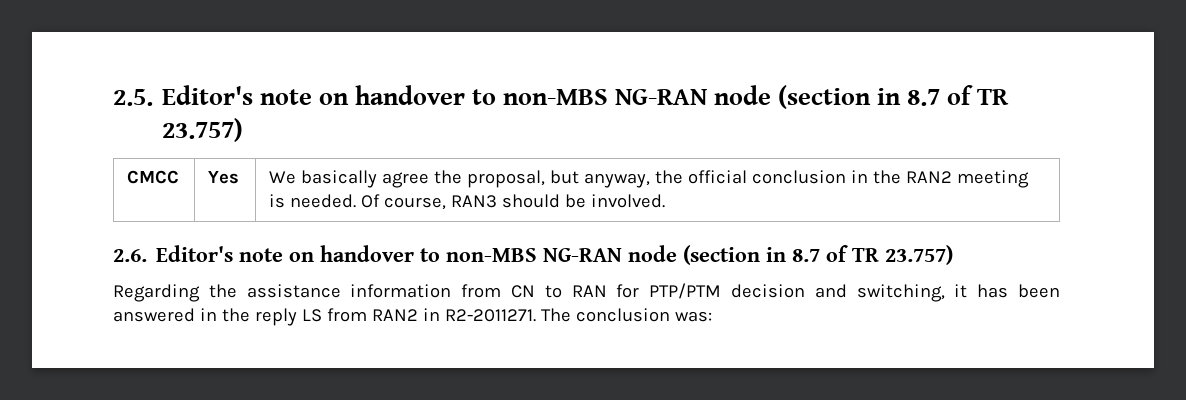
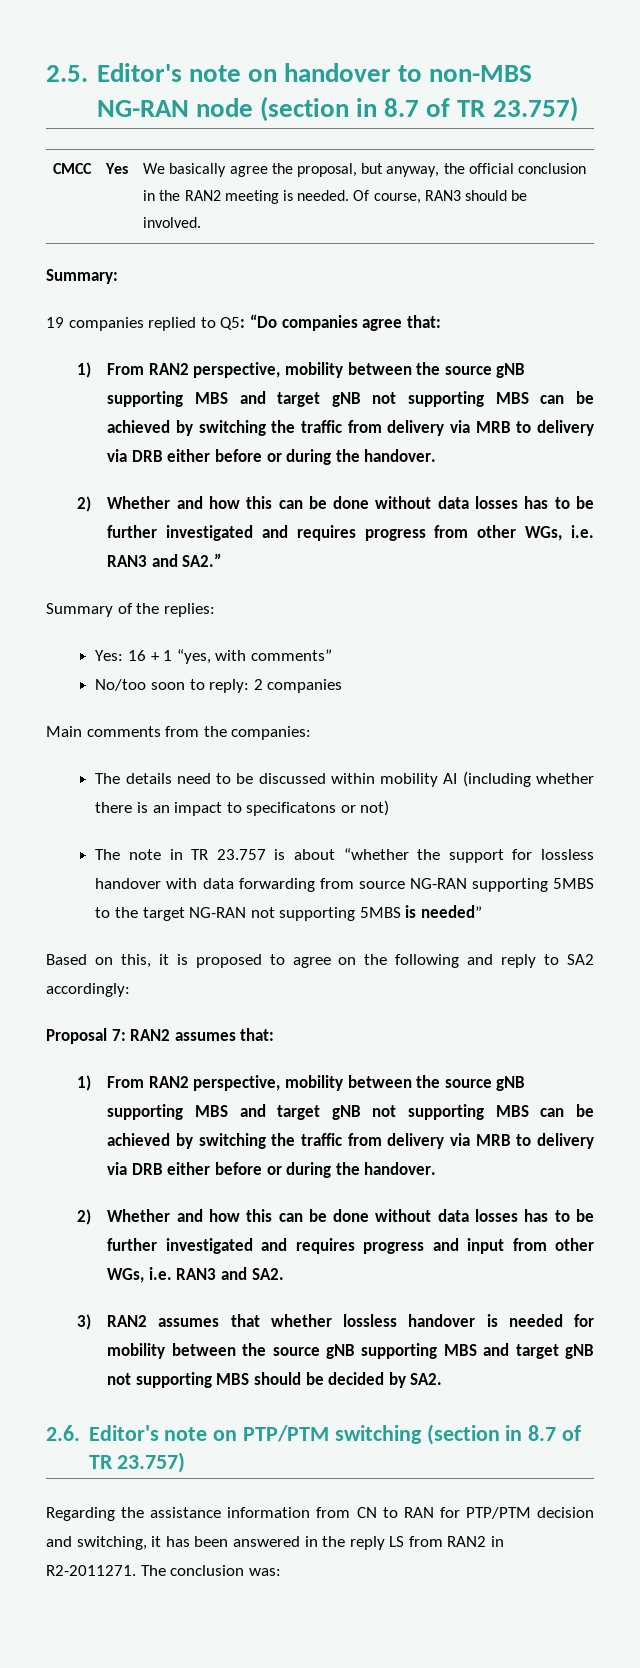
(666, 201) none -> [46,269,118,284] [46,314,441,331] [76,362,526,378] [107,391,594,407] [107,420,594,436] [107,449,437,465] [76,496,594,512] [107,525,594,541] [107,553,222,567] [46,603,215,617] [95,649,332,664] [95,679,343,693] [46,726,312,740] [95,771,594,787] [95,800,390,816] [95,848,595,863] [95,878,594,892] [95,905,483,921] [46,954,595,968] [46,983,130,997] [46,1028,275,1044] [76,1075,526,1091] [107,1104,594,1120] [107,1133,594,1149] [107,1162,437,1178] [76,1209,594,1225] [107,1238,594,1254] [107,1267,284,1283] [76,1314,594,1330] [107,1343,595,1359] [107,1372,443,1388] // Summary: // 19 companies replied to Q5: “Do companies agree that: // 1) From RAN2 perspective, mobility between the source gNB supporting MBS and target gNB not supporting MBS can be achieved by switching the traffic from delivery via MRB to delivery via DRB either before or during the handover. // 2) Whether and how this can be done without data losses has to be further investigated and requires progress from other WGs, i.e. RAN3 and SA2.” // Summary of the replies: // Yes: 16 + 1 “yes, with comments” // No/too soon to reply: 2 companies // Main comments from the companies: // The details need to be discussed within mobility AI (including whether there is an impact to specificatons or not) // The note in TR 23.757 is about “whether the support for lossless handover with data forwarding from source NG-RAN supporting 5MBS to the target NG-RAN not supporting 5MBS is needed” // Based on this, it is proposed to agree on the following and reply to SA2 accordingly: // Proposal 7: RAN2 assumes that: // 1) From RAN2 perspective, mobility between the source gNB supporting MBS and target gNB not supporting MBS can be achieved by switching the traffic from delivery via MRB to delivery via DRB either before or during the handover. // 2) Whether and how this can be done without data losses has to be further investigated and requires progress and input from other WGs, i.e. RAN3 and SA2. // 3) RAN2 assumes that whether lossless handover is needed for mobility between the source gNB supporting MBS and target gNB not supporting MBS should be decided by SA2.
[320,245,678,262] handover to non-MBS NG-RAN node -> [242,1425,422,1444] PTP/PTM switching

